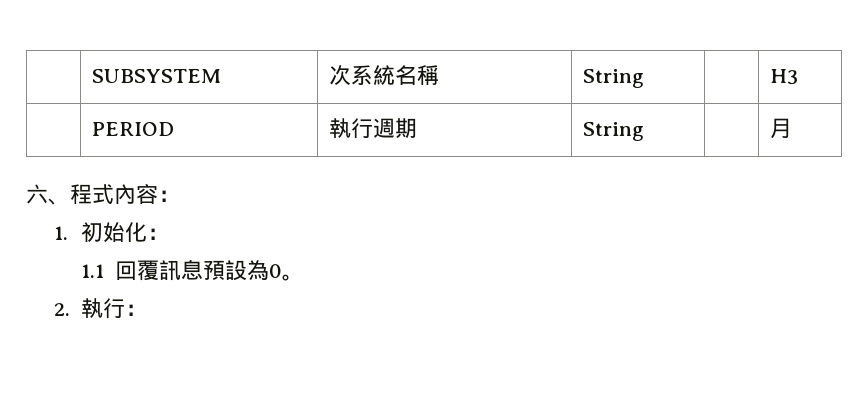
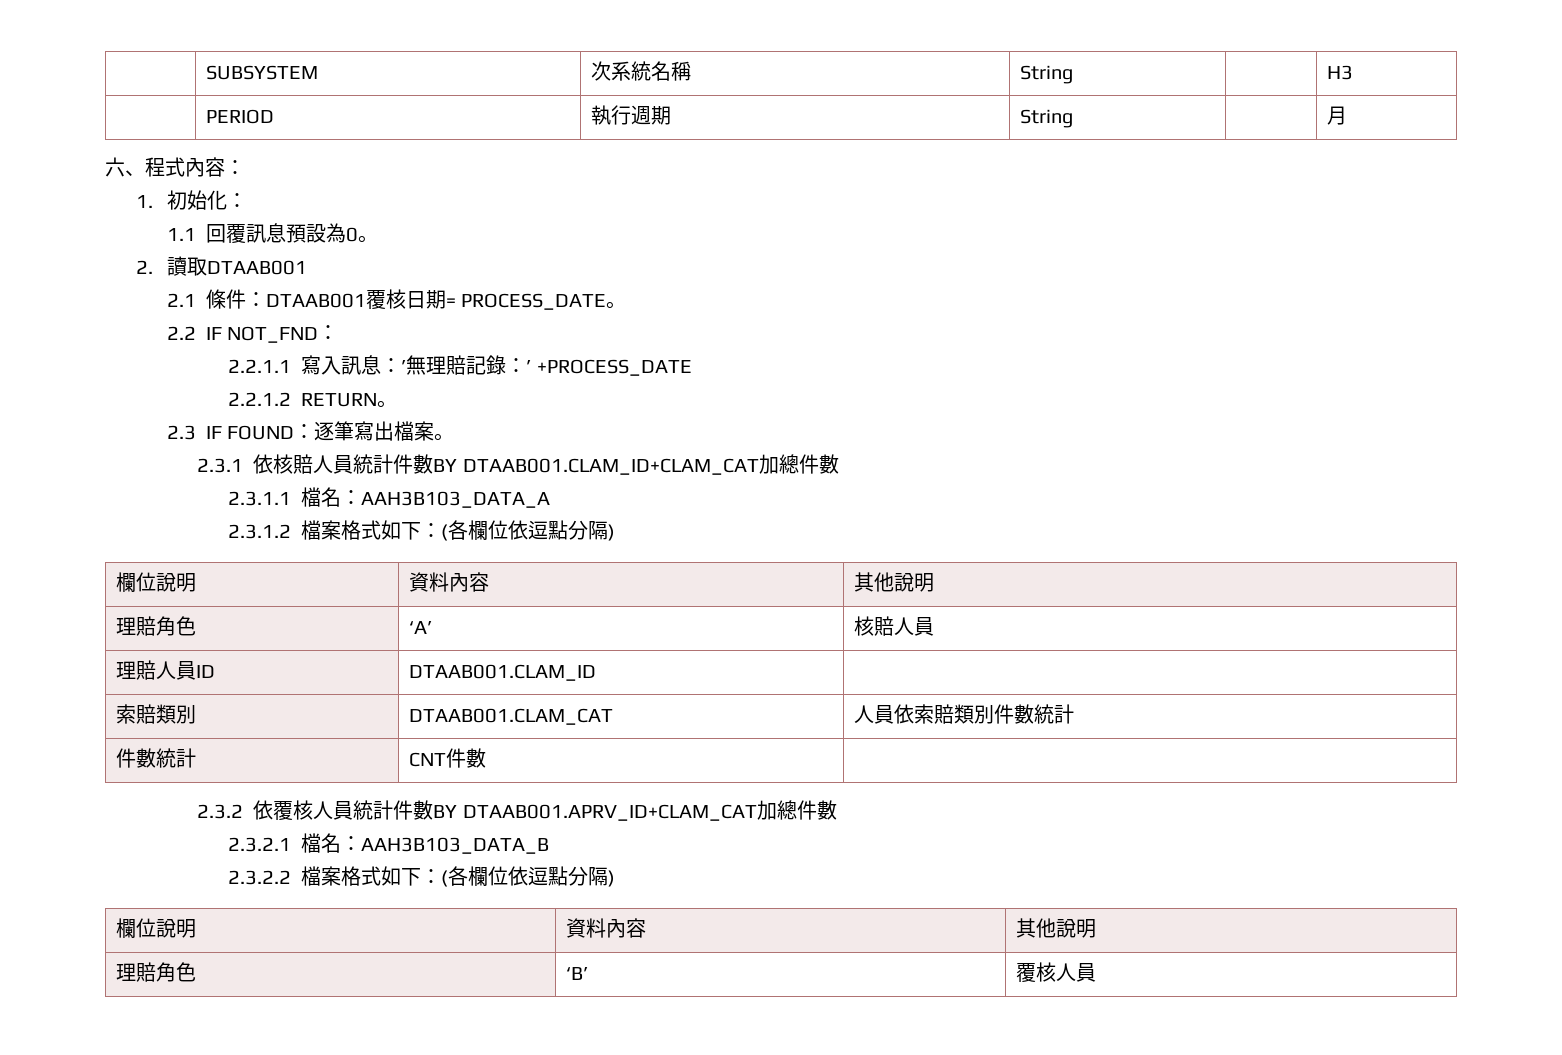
[81,298,148,319] 執行： -> [166,256,307,276] [166,289,626,310] [166,325,338,343] [228,355,692,376] [228,392,398,408] [166,421,454,441] [197,454,839,475] [228,487,551,508] [228,520,616,541] [115,572,196,592] [408,572,489,592] [853,572,934,592] [115,616,196,636] [408,621,432,634] [853,616,934,636] [115,660,215,680] [408,664,596,681] [115,704,196,724] [408,708,613,725] [853,704,1074,724] [115,748,196,768] [408,748,486,768] [197,800,837,821] [228,833,550,854] [228,866,616,887] [115,918,196,938] [565,918,646,938] [1015,918,1096,938] [115,962,196,982] [565,967,588,980] [1015,962,1096,982] 讀取DTAAB001 // 2.1條件：DTAAB001覆核日期= PROCESS_DATE。 // 2.2 IF NOT_FND： // 2.2.1.1寫入訊息：’無理賠記錄：’ +PROCESS_DATE // 2.2.1.2 RETURN。 // 2.3 IF FOUND：逐筆寫出檔案。 // 2.3.1依核賠人員統計件數BY DTAAB001.CLAM_ID+CLAM_CAT加總件數 // 2.3.1.1檔名：AAH3B103_DATA_A // 2.3.1.2檔案格式如下：(各欄位依逗點分隔) // 欄位說明 | 資料內容 | 其他說明 // 理賠角色 | ‘A’ | 核賠人員 // 理賠人員ID | DTAAB001.CLAM_ID | // 索賠類別 | DTAAB001.CLAM_CAT | 人員依索賠類別件數統計 // 件數統計 | CNT件數 | // 2.3.2依覆核人員統計件數BY DTAAB001.APRV_ID+CLAM_CAT加總件數 // 2.3.2.1檔名：AAH3B103_DATA_B // 2.3.2.2檔案格式如下：(各欄位依逗點分隔) // 欄位說明 | 資料內容 | 其他說明 // 理賠角色 | ‘B’ | 覆核人員

